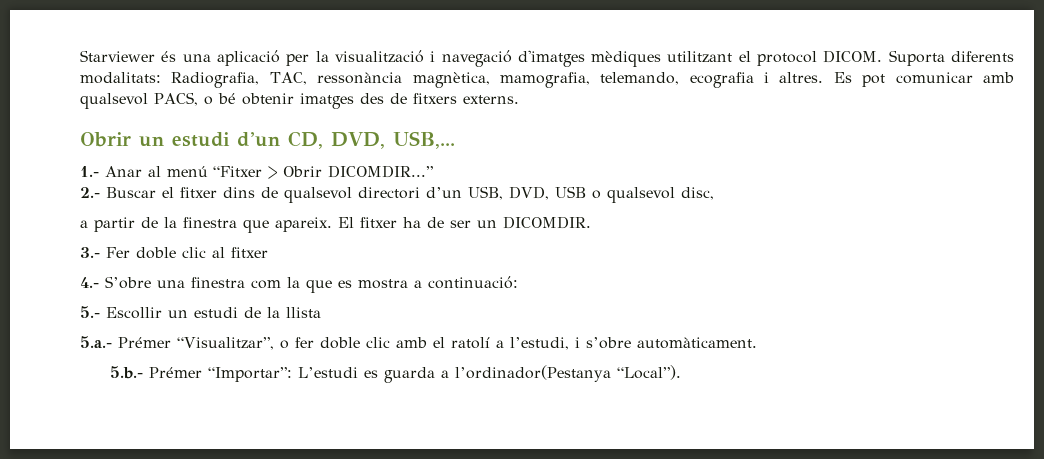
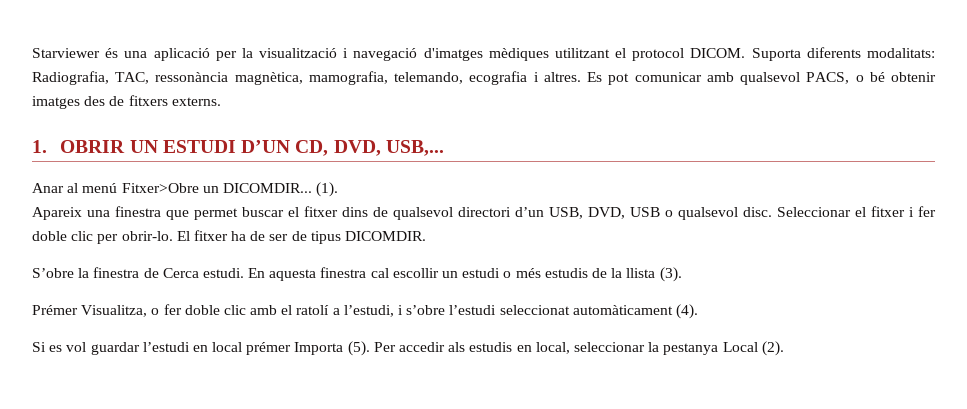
[80,132,280,147] Obrir un estudi d’un -> [32,140,291,153] 1. OBRIR UN ESTUDI D’UN
[80,166,99,177] 1.- -> (444, 148) none
[213,165,433,179] [80,187,156,198] “Fitxer > Obrir DICOMDIR...” // 2.- Buscar -> [121,182,339,197] [32,206,284,220] Fitxer>Obre un DICOMDIR... (1). // Apareix una finestra que permet buscar
[681,187,714,200] [80,217,332,233] disc, // a partir de la finestra que apareix. -> [743,206,936,217] [32,231,173,244] disc. Seleccionar el fitxer i fer doble clic per obrir-lo.
[477,220,497,228] un -> [291,231,341,244] de tipus
[80,247,268,259] [80,276,518,293] [80,306,238,319] 3.- Fer doble clic al fitxer // 4.- S’obre una finestra com la que es mostra a continuació: // 5.- Escollir un estudi -> [32,267,588,281] S’obre la finestra de Cerca estudi. En aquesta finestra cal escollir un estudi o més estudis
[80,336,274,350] // 5.a.- Prémer “Visualitzar”, -> [659,267,682,282] [32,305,148,317] (3). // Prémer Visualitza,
[636,337,757,349] [110,365,682,383] automàticament. // 5.b.- Prémer “Importar”: L’estudi es guarda a l’ordinador(Pestanya “Local”). -> [449,304,698,319] [32,341,784,356] l’estudi seleccionat automàticament (4). // Si es vol guardar l’estudi en local prémer Importa (5). Per accedir als estudis en local, seleccionar la pestanya Local (2).

